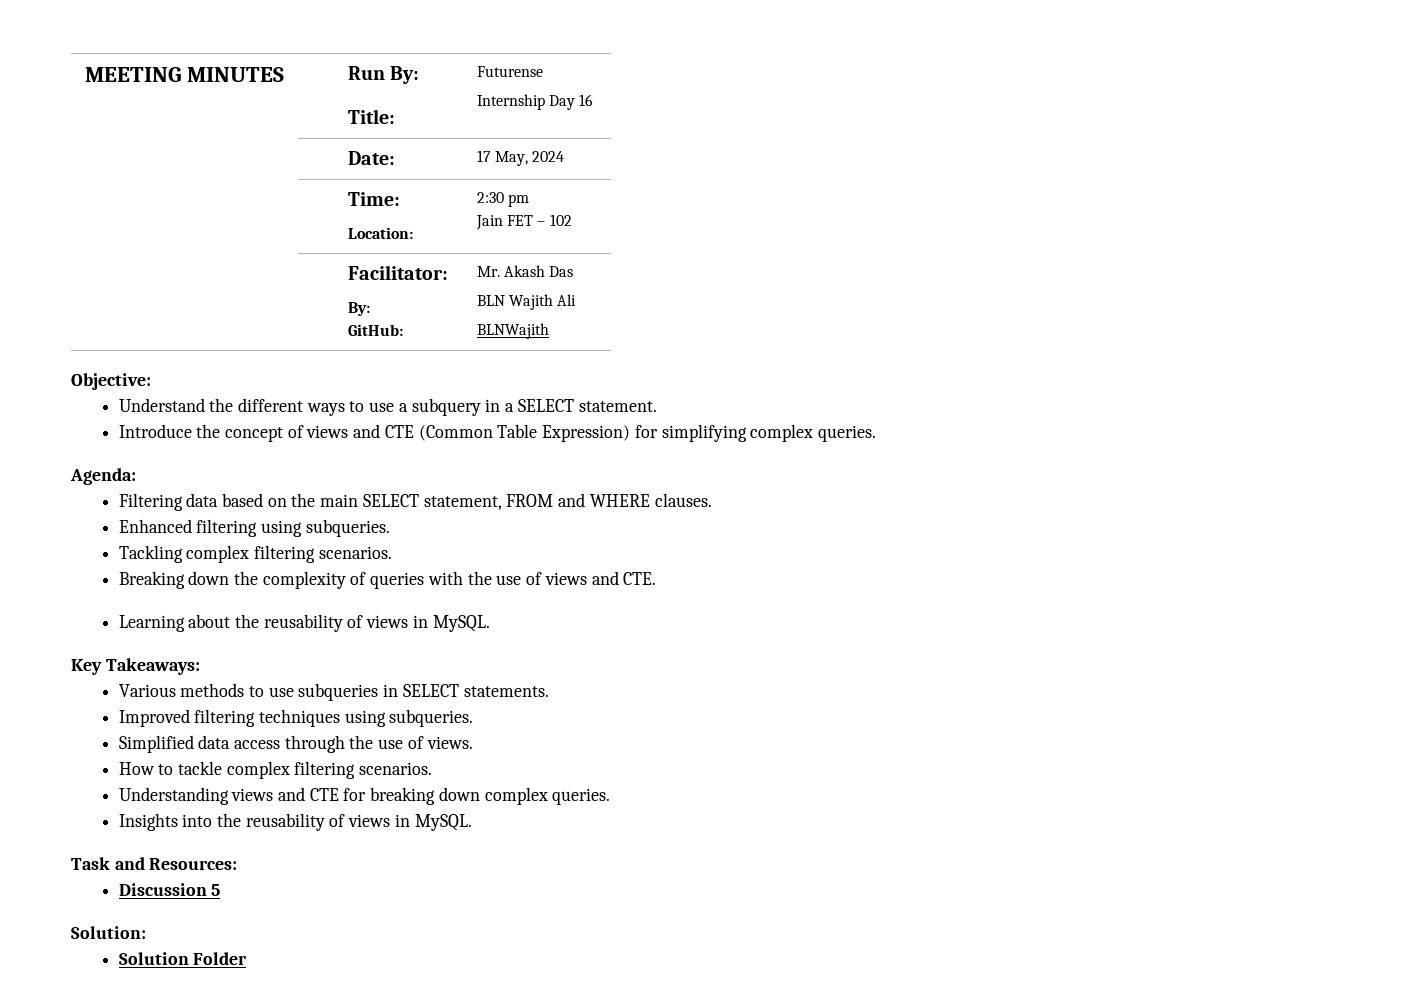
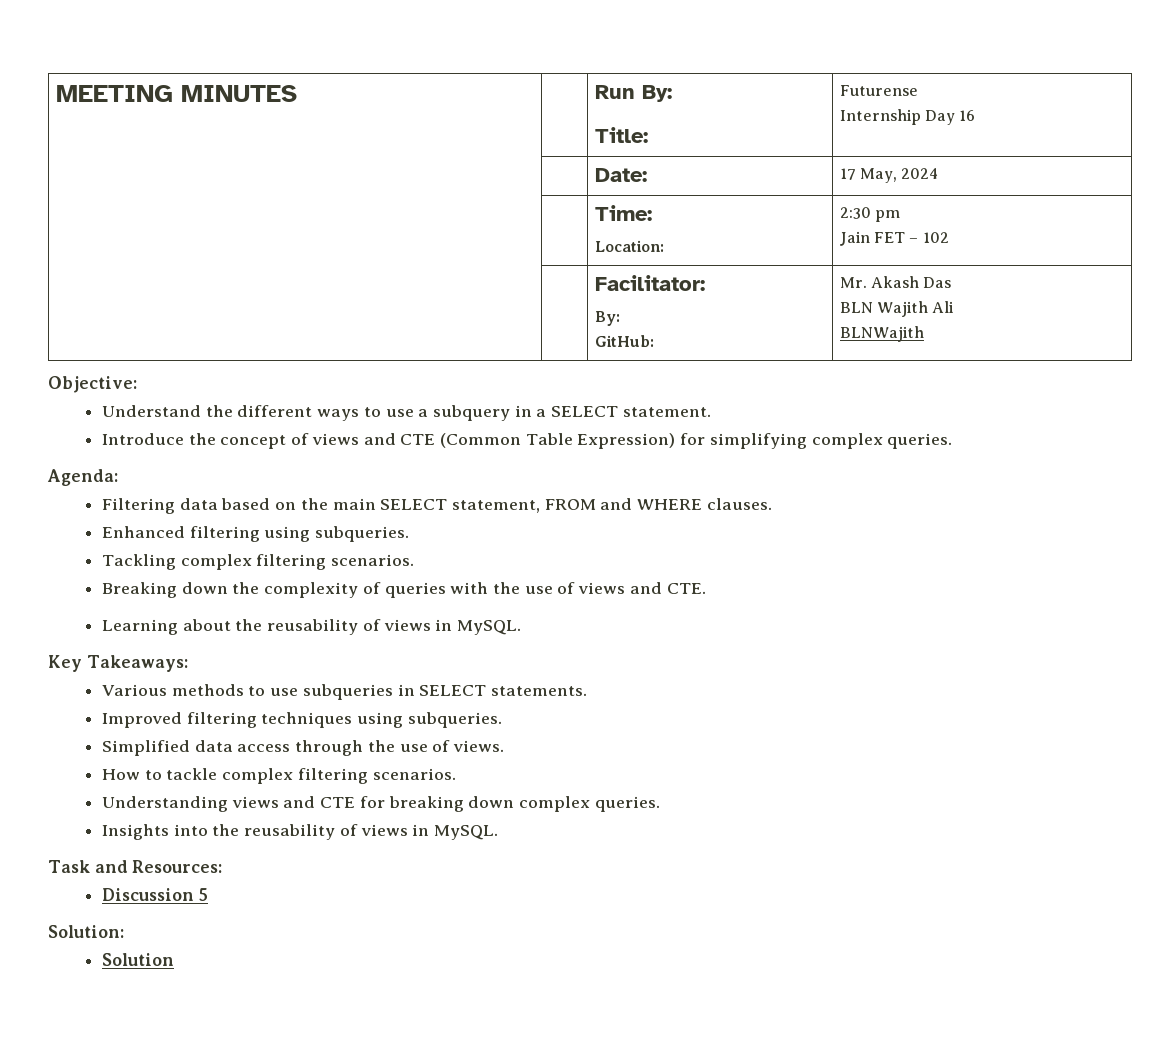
[193,952,248,965] Folder -> (174, 959) none

